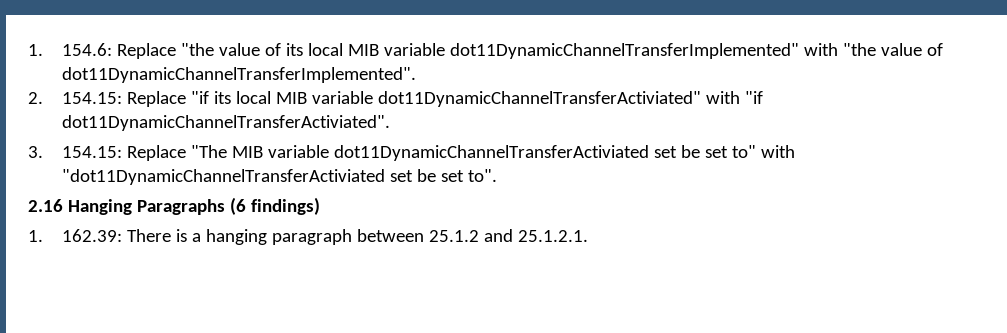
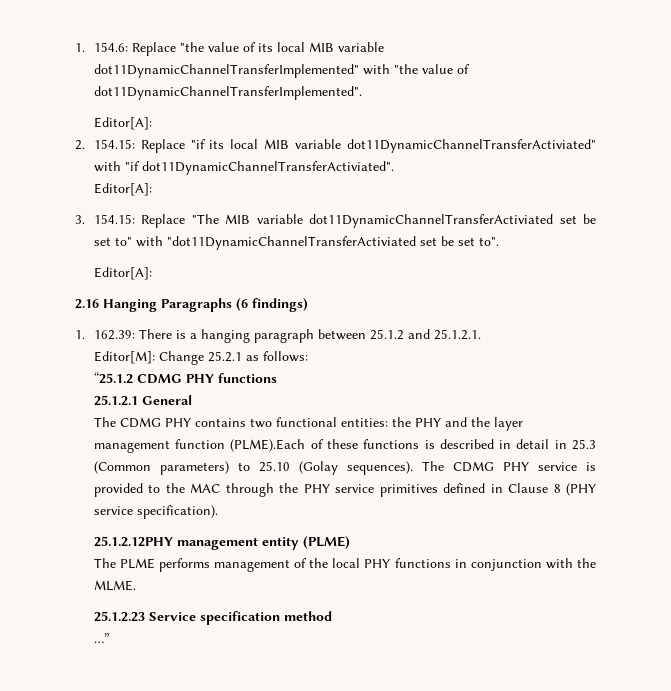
(416, 75) none -> [93,117,152,130] // Editor[A]:
(390, 123) none -> [93,183,152,196] // Editor[A]:
(497, 175) none -> [93,267,152,280] // Editor[A]:
(588, 236) none -> [93,351,308,365] [93,372,277,384] [93,395,192,406] [93,417,523,431] [93,439,597,453] [93,461,597,475] [93,483,596,497] [93,505,218,519] [93,536,350,550] [93,558,596,572] [93,580,136,591] [93,611,332,625] [93,633,109,643] // Editor[M]: Change 25.2.1 as follows: // “25.1.2 CDMG PHY functions // 25.1.2.1 General // The CDMG PHY contains two functional entities: the PHY and the layer management function (PLME).Each of these functions is described in detail in 25.3 (Common parameters) to 25.10 (Golay sequences). The CDMG PHY service is provided to the MAC through the PHY service primitives defined in Clause 8 (PHY service specification). // 25.1.2.12PHY management entity (PLME) // The PLME performs management of the local PHY functions in conjunction with the MLME. // 25.1.2.23 Service specification method // …”

